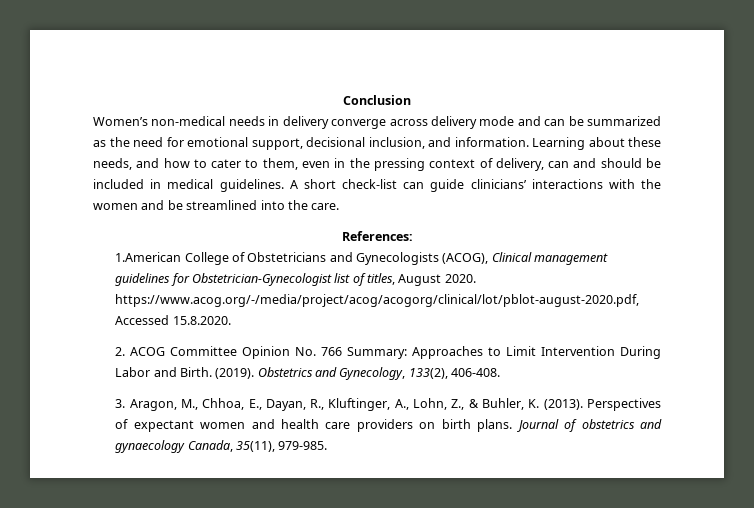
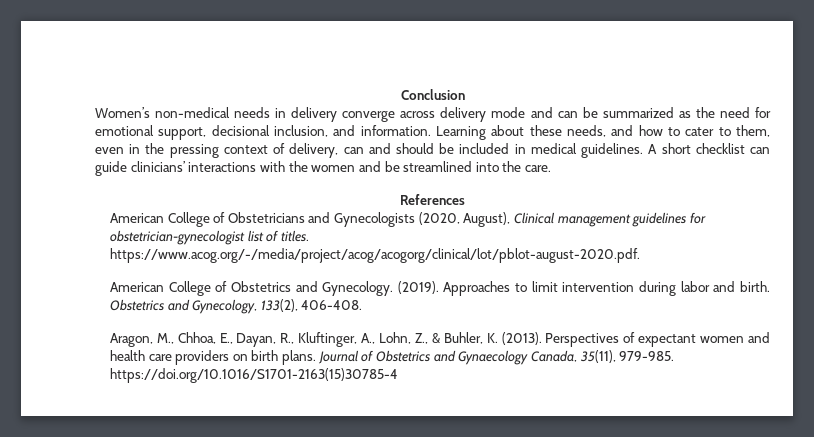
[342,179,397,189] check-list -> [695,143,745,154] checklist
[341,231,413,241] [115,252,182,262] References: // 1.American -> [400,194,465,205] [109,213,164,223] References // American
[442,253,489,264] (ACOG), -> [418,212,511,227] (2020, August),
[191,273,332,286] Obstetrician-Gynecologist -> [109,230,245,245] obstetrician-gynecologist
[367,273,476,286] [115,294,640,307] [115,315,231,325] [115,346,662,359] [115,367,255,379] titles, August 2020. https://www.acog.org/-/media/project/acog/acogorg/clinical/lot/pblot-august-2020.pdf, Accessed 15.8.2020. // 2. ACOG Committee Opinion No. 766 Summary: Approaches to Limit Intervention During Labor and Birth. (2019). -> [280,230,309,242] [109,248,640,263] [109,281,771,296] titles. https://www.acog.org/-/media/project/acog/acogorg/clinical/lot/pblot-august-2020.pdf. // American College of Obstetrics and Gynecology. (2019). Approaches to limit intervention during labor and birth.
[115,399,126,408] 3. -> (363, 305) none
[581,419,663,429] [115,440,186,453] obstetrics and gynaecology -> [376,350,529,365] Obstetrics and Gynaecology
(328, 445) none -> [109,368,398,383] https://doi.org/10.1016/S1701-2163(15)30785-4

